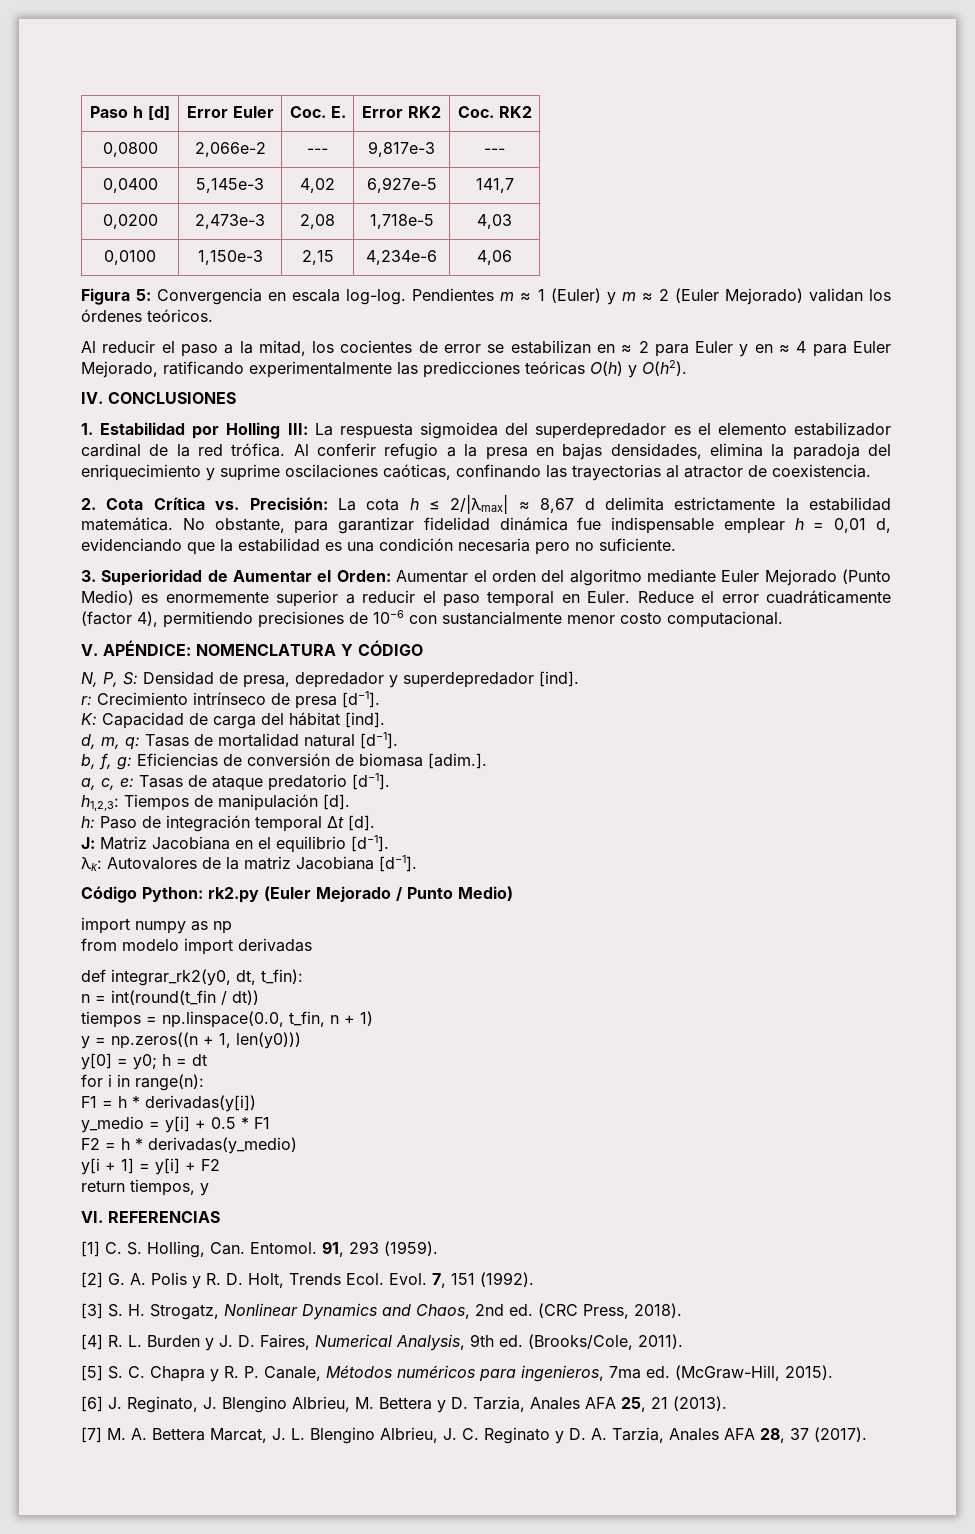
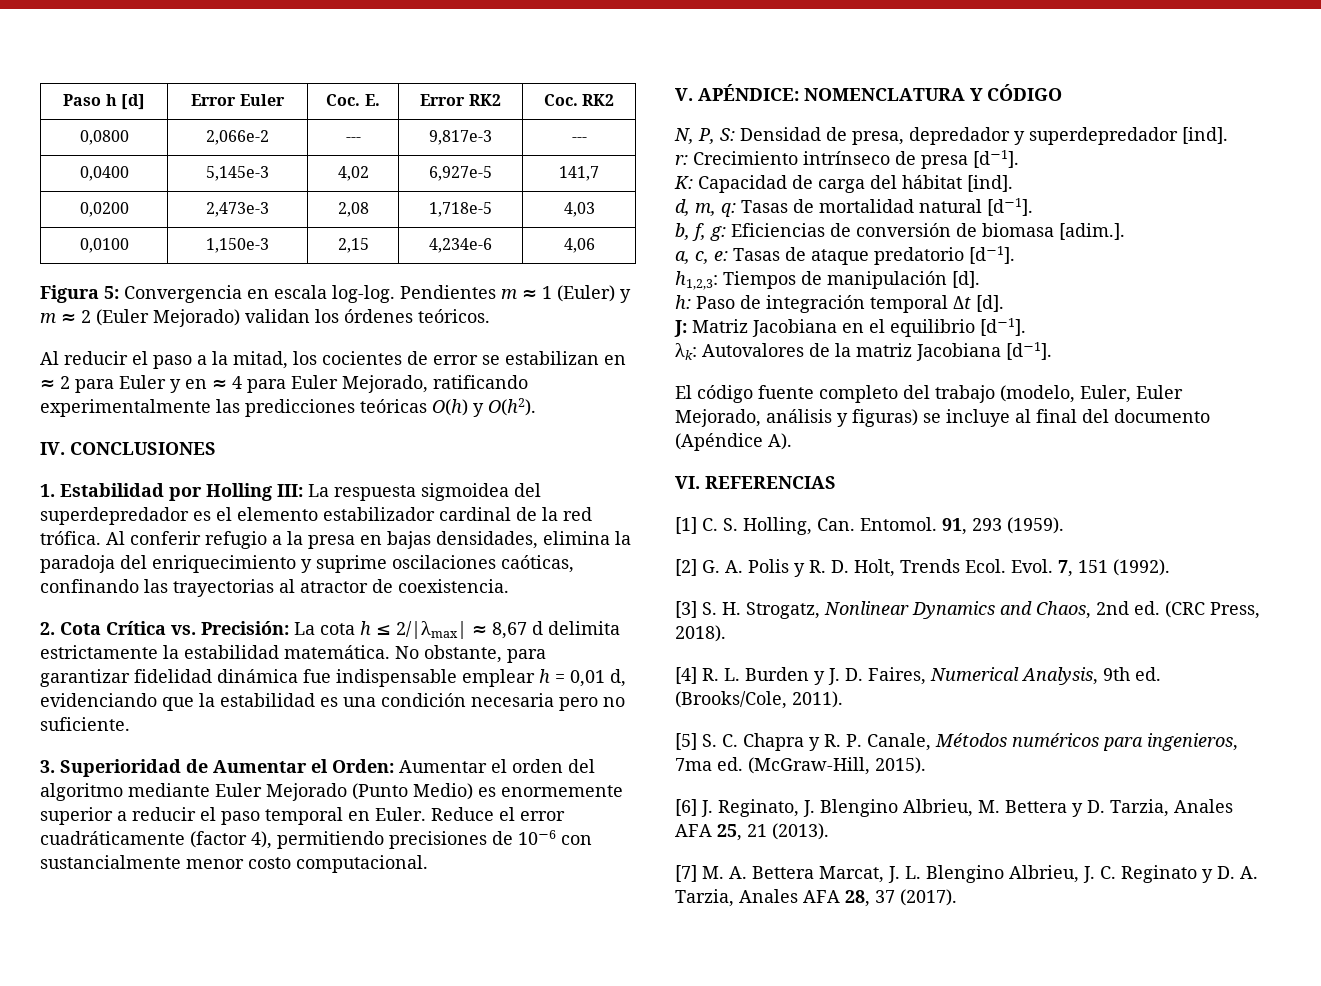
[81,886,513,903] [81,917,232,934] [81,938,312,955] [81,969,303,986] [81,990,259,1005] [81,1011,373,1028] [81,1032,301,1049] [81,1053,207,1070] [81,1074,204,1091] [81,1095,256,1112] [81,1116,270,1133] [81,1137,297,1154] [81,1158,220,1175] [81,1179,209,1196] Código Python: rk2.py (Euler Mejorado / Punto Medio) // import numpy as np // from modelo import derivadas // def integrar_rk2(y0, dt, t_fin): // n = int(round(t_fin / dt)) // tiempos = np.linspace(0.0, t_fin, n + 1) // y = np.zeros((n + 1, len(y0))) // y[0] = y0; h = dt // for i in range(n): // F1 = h * derivadas(y[i]) // y_medio = y[i] + 0.5 * F1 // F2 = h * derivadas(y_medio) // y[i + 1] = y[i] + F2 // return tiempos, y -> [675,385,1183,403] [675,409,1210,427] [675,433,792,451] El código fuente completo del trabajo (modelo, Euler, Euler Mejorado, análisis y figuras) se incluye al final del documento (Apéndice A).

